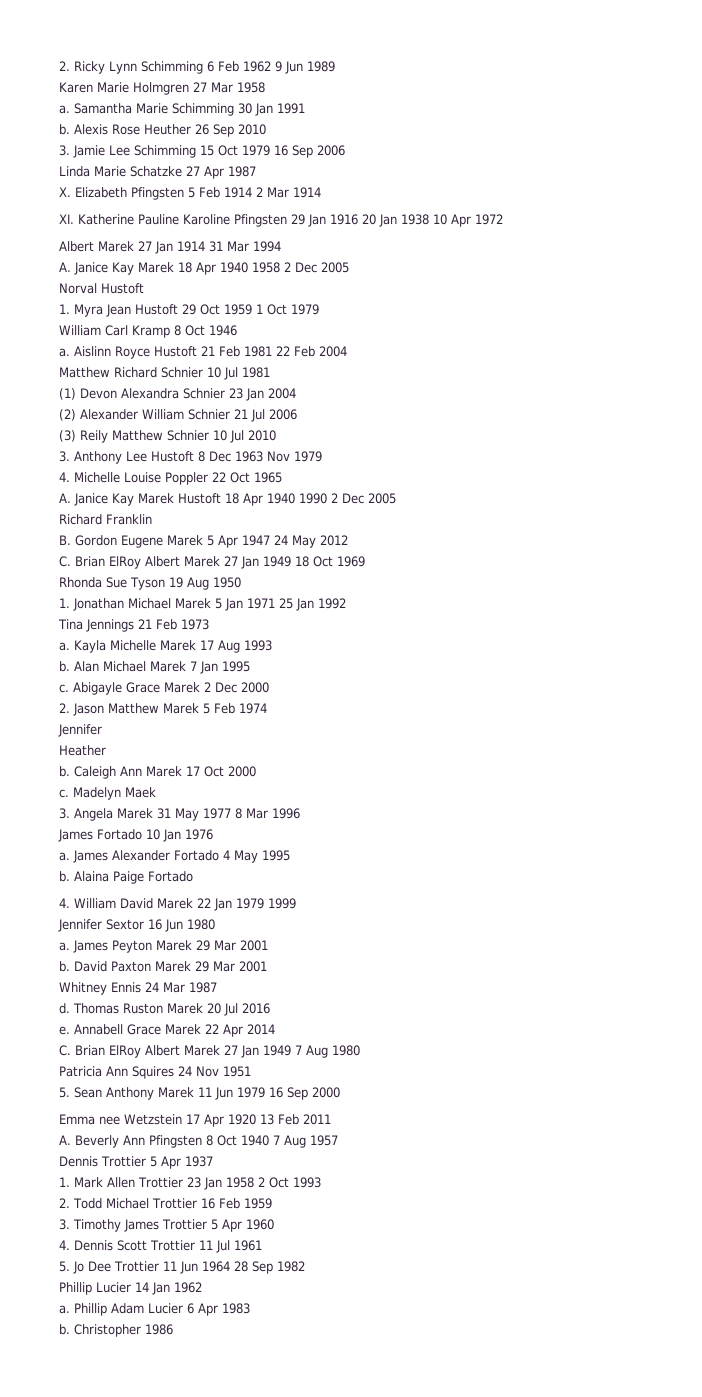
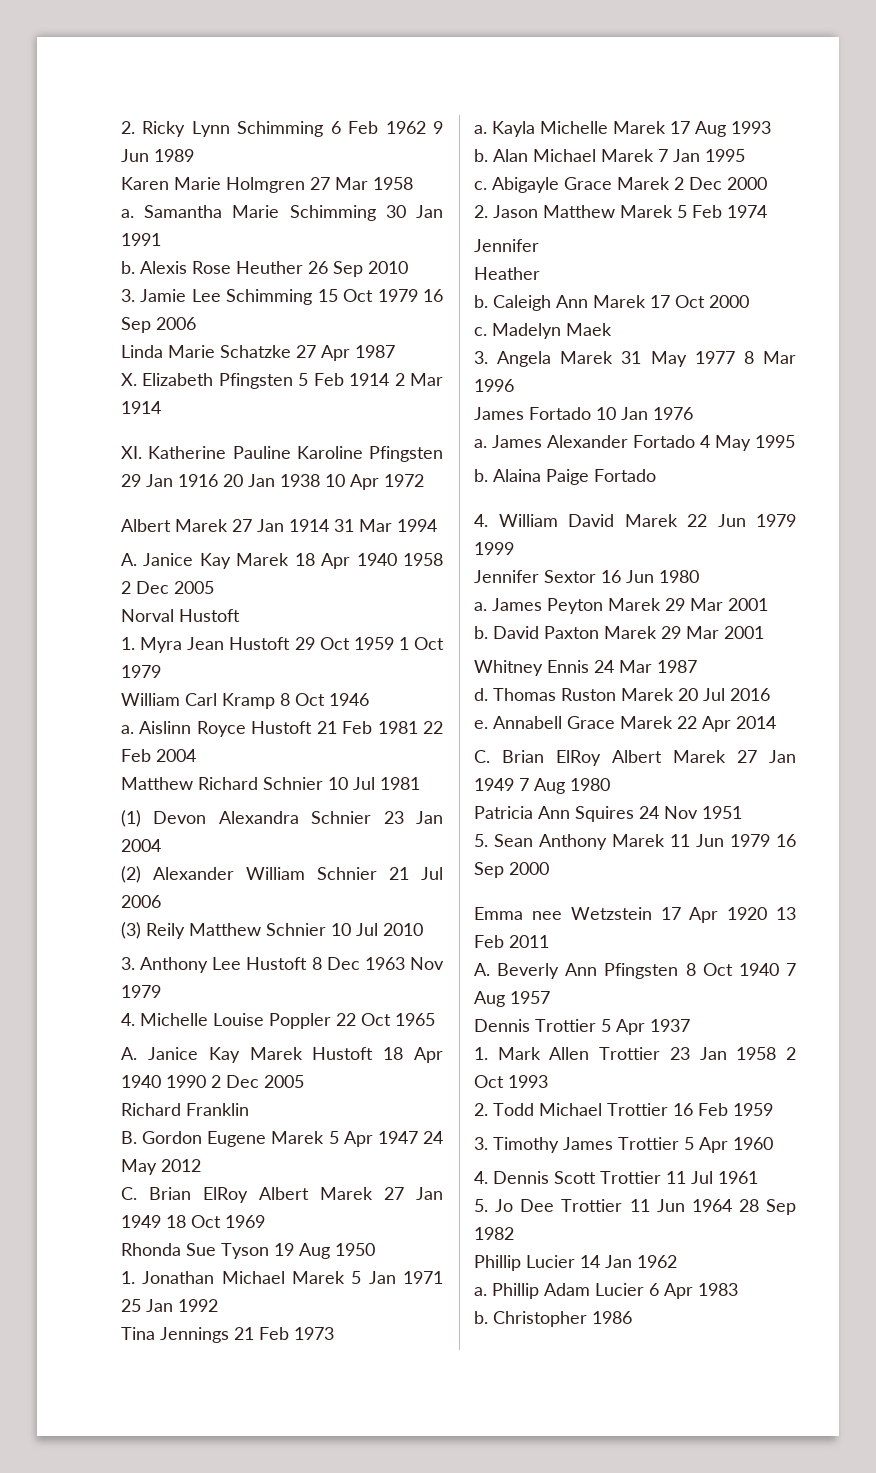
[214,898,232,911] Jan -> [717,514,746,527] Jun

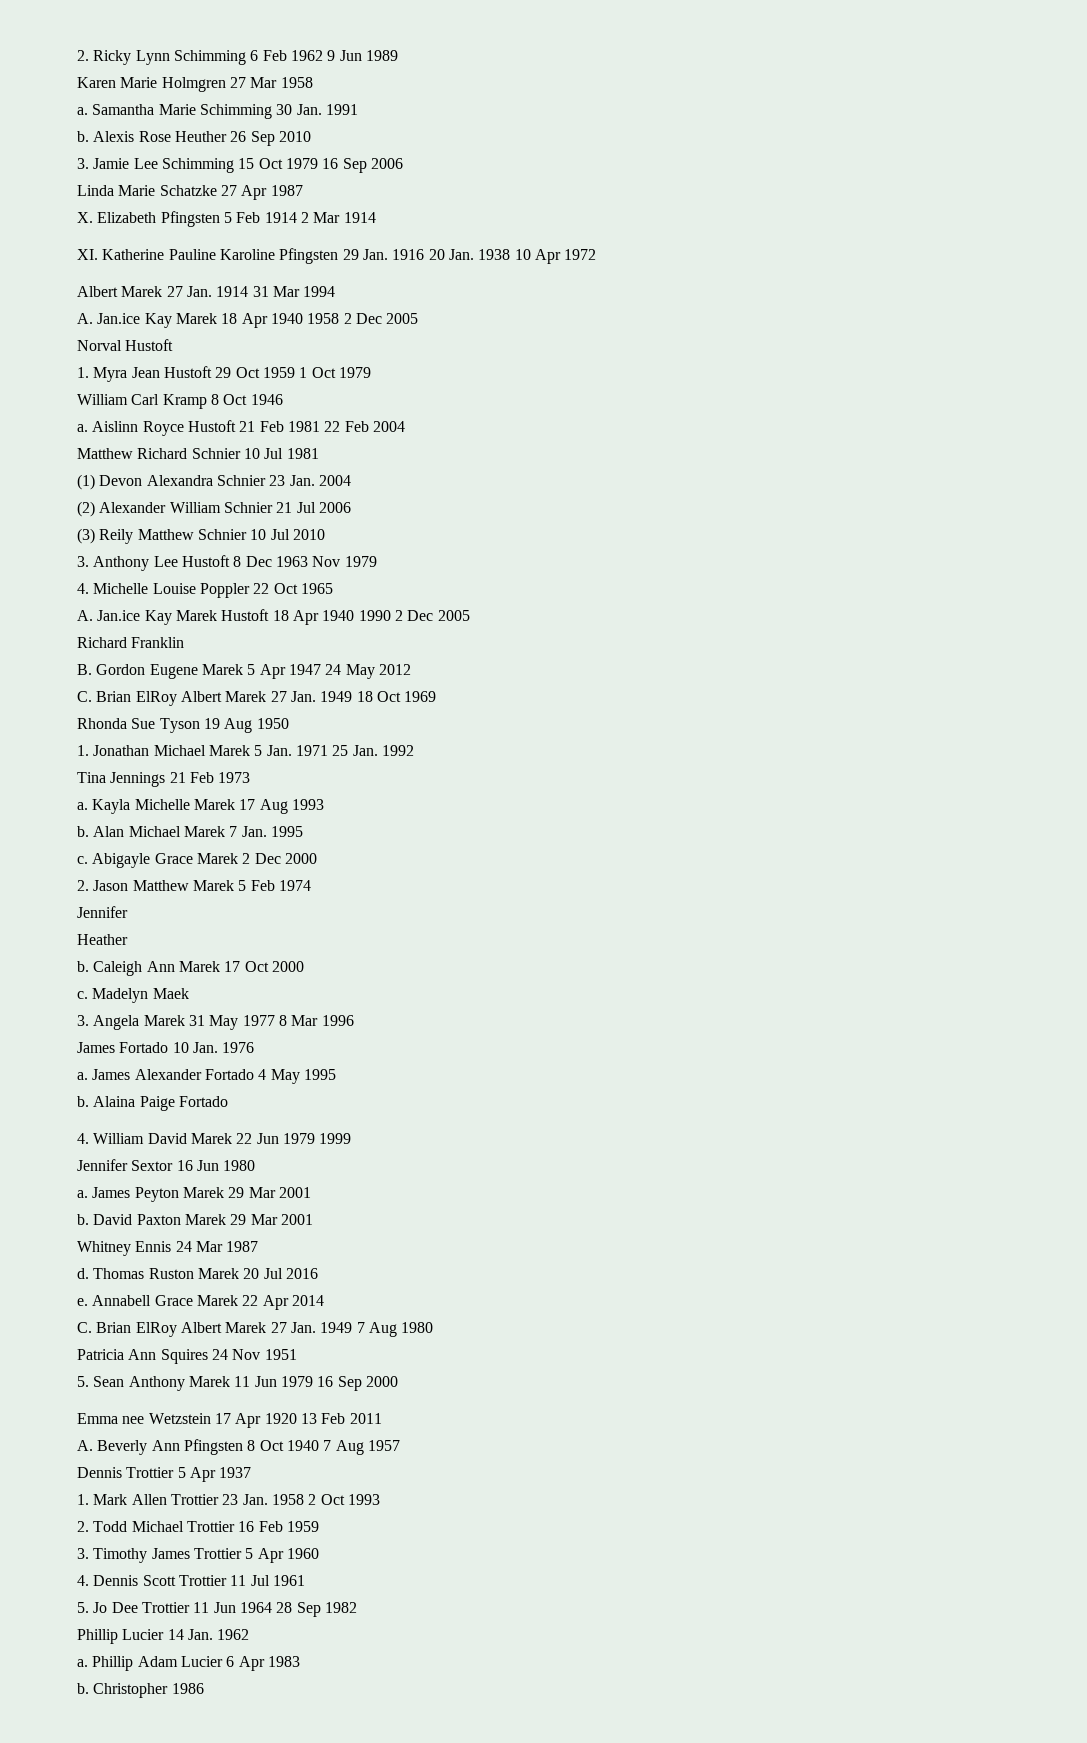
[416,205,443,218] Jan -> [296,104,322,115] Jan.
[146,474,173,487] Jan -> [362,249,388,260] Jan.
[248,474,275,487] Jan -> [448,249,474,260] Jan.
[257,519,284,532] Jan -> [186,286,212,297] Jan.
[143,553,194,566] Janice -> [97,313,141,324] Jan.ice
[416,811,443,824] Jan -> [289,475,315,486] Jan.
[147,1047,198,1060] Janice -> [97,610,141,621] Jan.ice
[416,1187,443,1200] Jan -> [290,691,316,702] Jan.
[368,1271,396,1284] Jan -> [266,745,292,756] Jan.
[146,1299,173,1312] Jan -> [352,745,378,756] Jan.
[673,149,700,162] Jan -> [241,826,267,837] Jan.
[621,407,648,420] Jan -> [192,1042,218,1053] Jan.
[769,750,796,763] Jan -> [290,1322,316,1333] Jan.
[699,1047,727,1060] Jan -> [242,1494,268,1505] Jan.
[605,1255,632,1268] Jan -> [187,1629,213,1640] Jan.

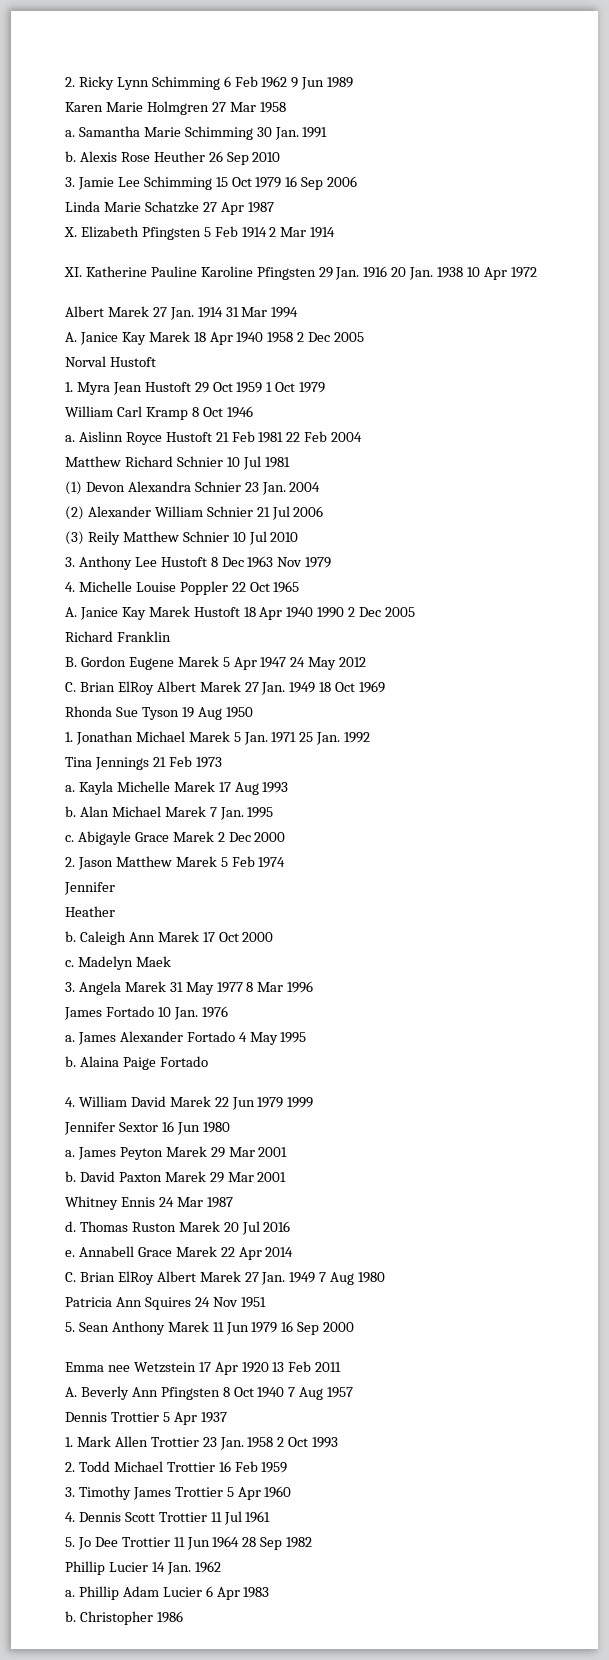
[97,313,141,324] Jan.ice -> [79,332,118,345] Janice
[97,610,141,621] Jan.ice -> [79,607,118,620] Janice

